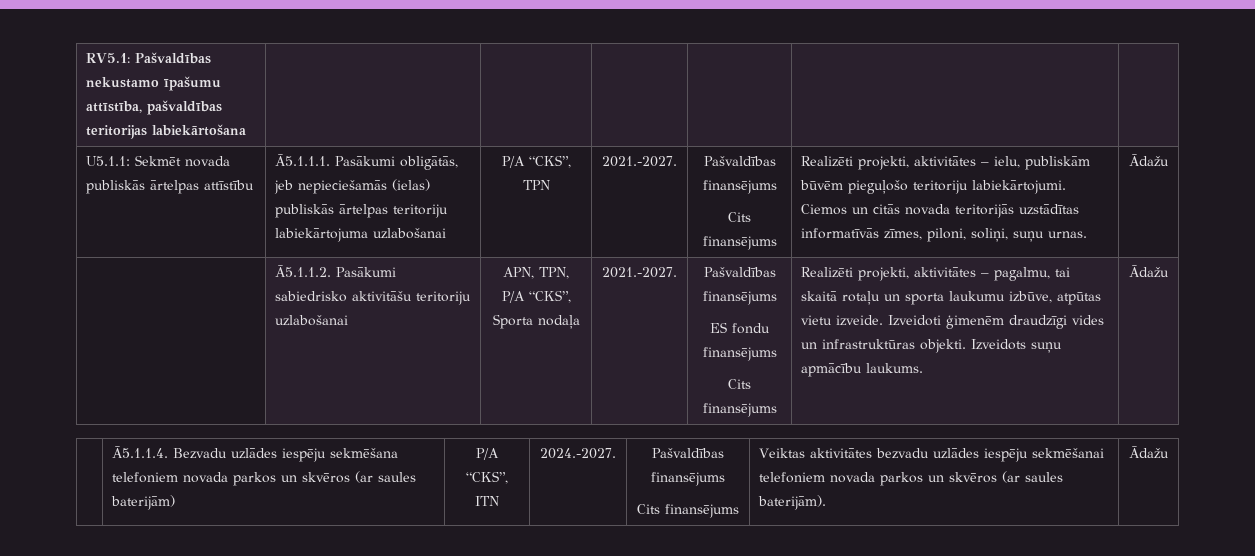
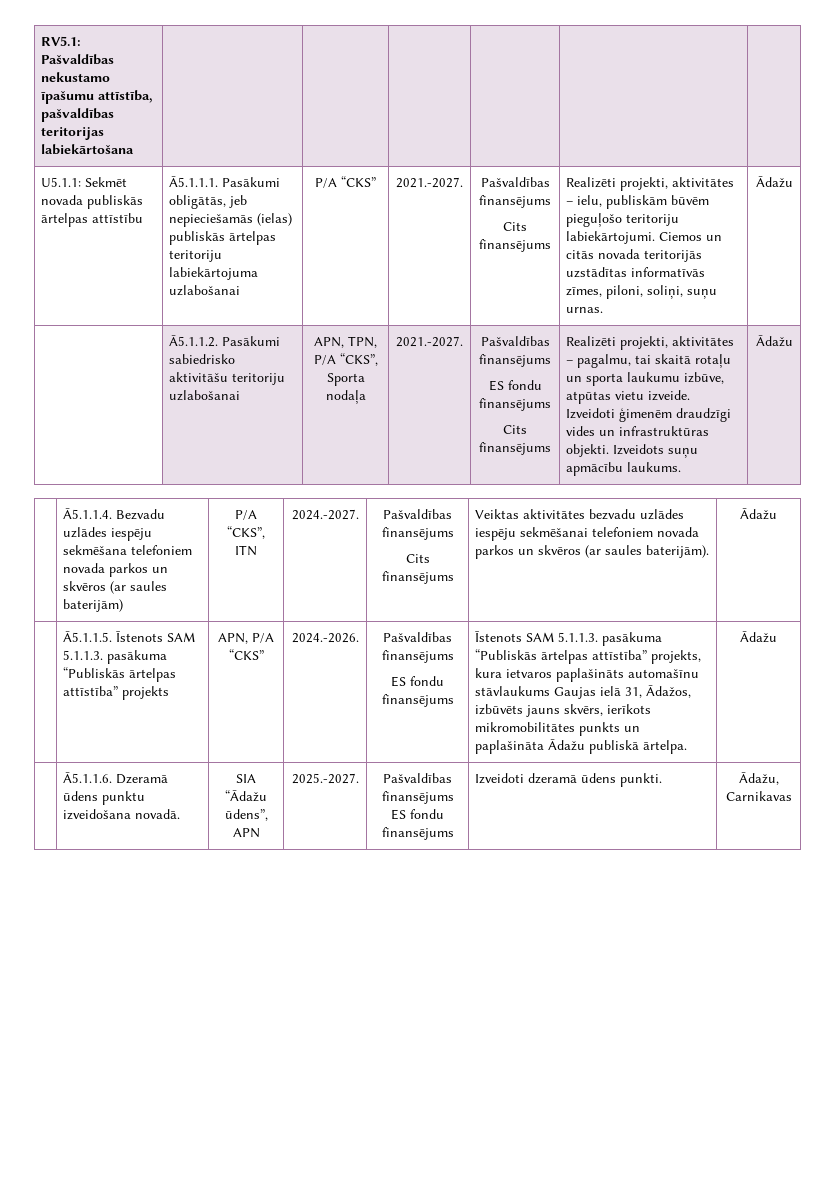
[528,155,571,168] [522,180,550,190] “CKS”, TPN -> [341,176,376,187] “CKS”
(1169, 452) none -> [63,631,196,642] [63,650,168,664] [63,667,177,682] [63,686,170,700] [218,633,274,644] [228,649,264,660] [291,633,359,643] [383,632,452,642] [381,650,454,663] [391,676,444,687] [381,694,454,707] [475,631,663,646] [475,649,702,664] [475,668,700,682] [475,685,692,699] [475,704,652,717] [475,722,641,736] [475,739,688,754] [740,631,777,643] [63,772,169,784] [63,791,146,805] [63,809,181,820] [236,774,256,783] [225,790,267,802] [224,809,268,821] [232,828,260,838] [291,773,359,784] [383,773,452,783] [381,791,454,804] [391,809,444,820] [381,827,454,840] [475,773,663,787] [738,772,779,785] [725,791,792,801] // | Ā5.1.1.5. Īstenots SAM 5.1.1.3. pasākuma “Publiskās ārtelpas attīstība” projekts | APN, P/A “CKS” | 2024.-2026. | Pašvaldības finansējums // ES fondu finansējums | Īstenots SAM 5.1.1.3. pasākuma “Publiskās ārtelpas attīstība” projekts, kura ietvaros paplašināts automašīnu stāvlaukums Gaujas ielā 31, Ādažos, izbūvēts jauns skvērs, ierīkots mikromobilitātes punkts un paplašināta Ādažu publiskā ārtelpa. | Ādažu // | Ā5.1.1.6. Dzeramā ūdens punktu izveidošana novadā. | SIA “Ādažu ūdens”, APN | 2025.-2027. | Pašvaldības finansējums ES fondu finansējums | Izveidoti dzeramā ūdens punkti. | Ādažu, Carnikavas

